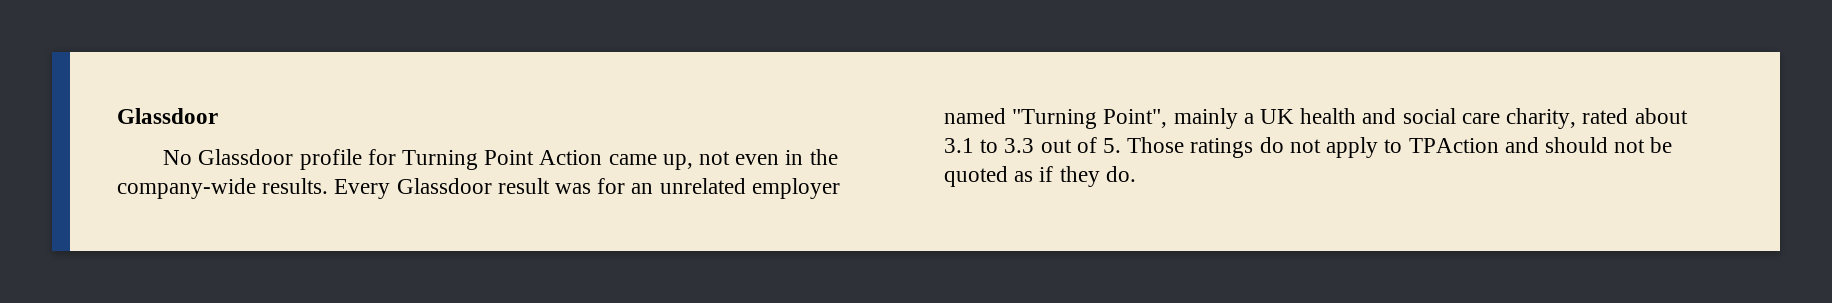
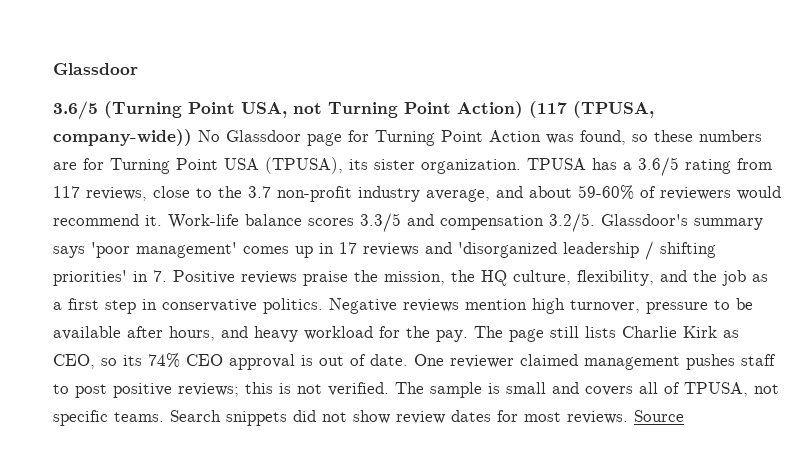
(218, 116) none -> [53,101,654,120] [53,129,192,146] 3.6/5 (Turning Point USA, not Turning Point Action) (117 (TPUSA, company-wide))
[299,149,362,170] profile -> [307,133,342,146] page
[608,149,838,170] [117,178,840,199] [944,108,1688,129] [944,137,1673,158] [944,166,1136,187] came up, not even in the company-wide results. Every Glassdoor result was for an unrelated employer named "Turning Point", mainly a UK health and social care charity, rated about 3.1 to 3.3 out of 5. Those ratings do not apply to TPAction and should not be quoted as if they do. -> [546,130,762,145] [53,157,772,176] [53,185,781,202] [53,213,763,232] [53,241,716,260] [53,270,768,286] [53,298,753,314] [53,326,739,342] [53,353,776,370] [53,382,779,398] [53,410,684,426] was found, so these numbers are for Turning Point USA (TPUSA), its sister organization. TPUSA has a 3.6/5 rating from 117 reviews, close to the 3.7 non-profit industry average, and about 59-60% of reviewers would recommend it. Work-life balance scores 3.3/5 and compensation 3.2/5. Glassdoor's summary says 'poor management' comes up in 17 reviews and 'disorganized leadership / shifting priorities' in 7. Positive reviews praise the mission, the HQ culture, flexibility, and the job as a first step in conservative politics. Negative reviews mention high turnover, pressure to be available after hours, and heavy workload for the pay. The page still lists Charlie Kirk as CEO, so its 74% CEO approval is out of date. One reviewer claimed management pushes staff to post positive reviews; this is not verified. The sample is small and covers all of TPUSA, not specific teams. Search snippets did not show review dates for most reviews. Source

